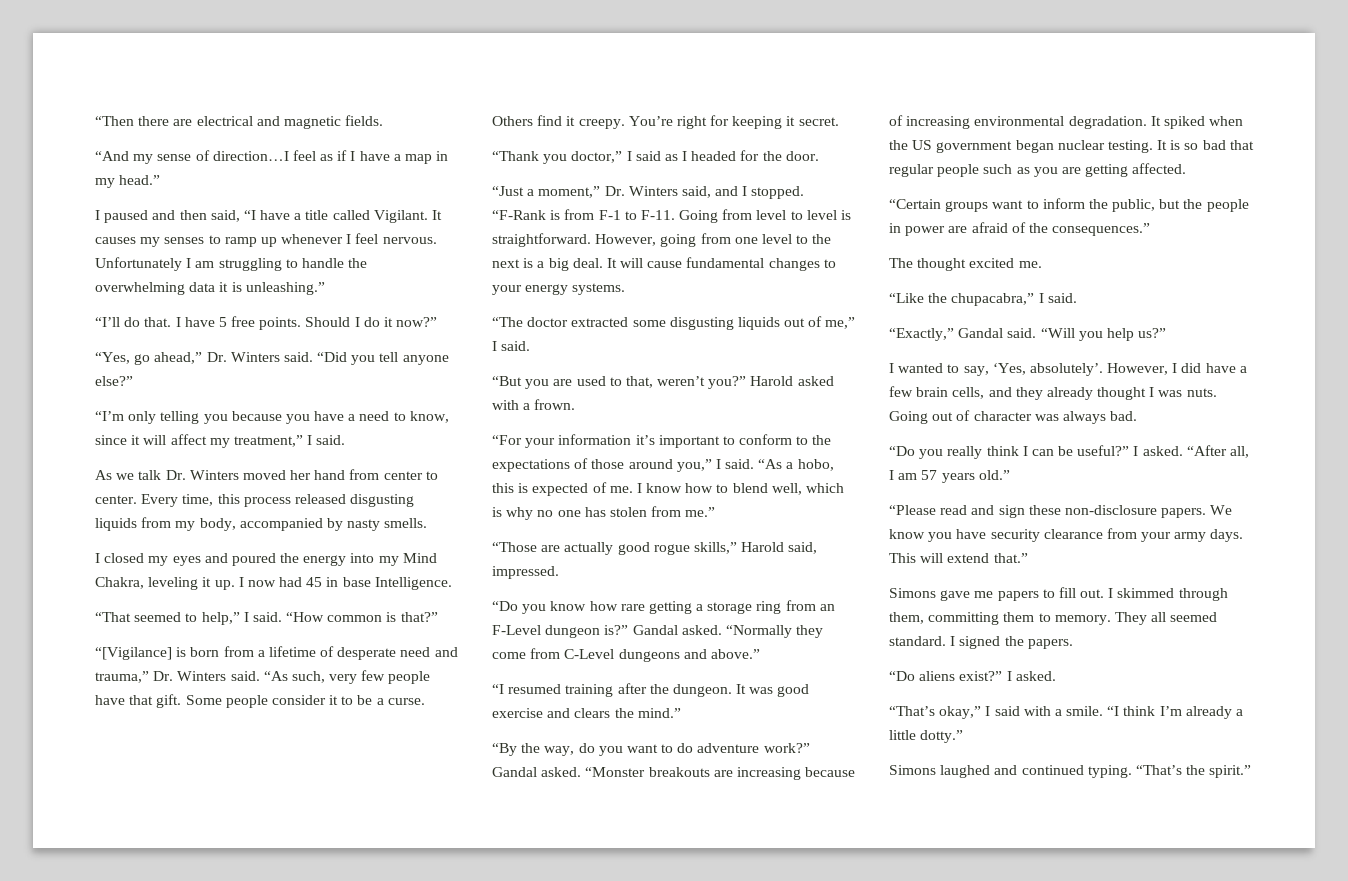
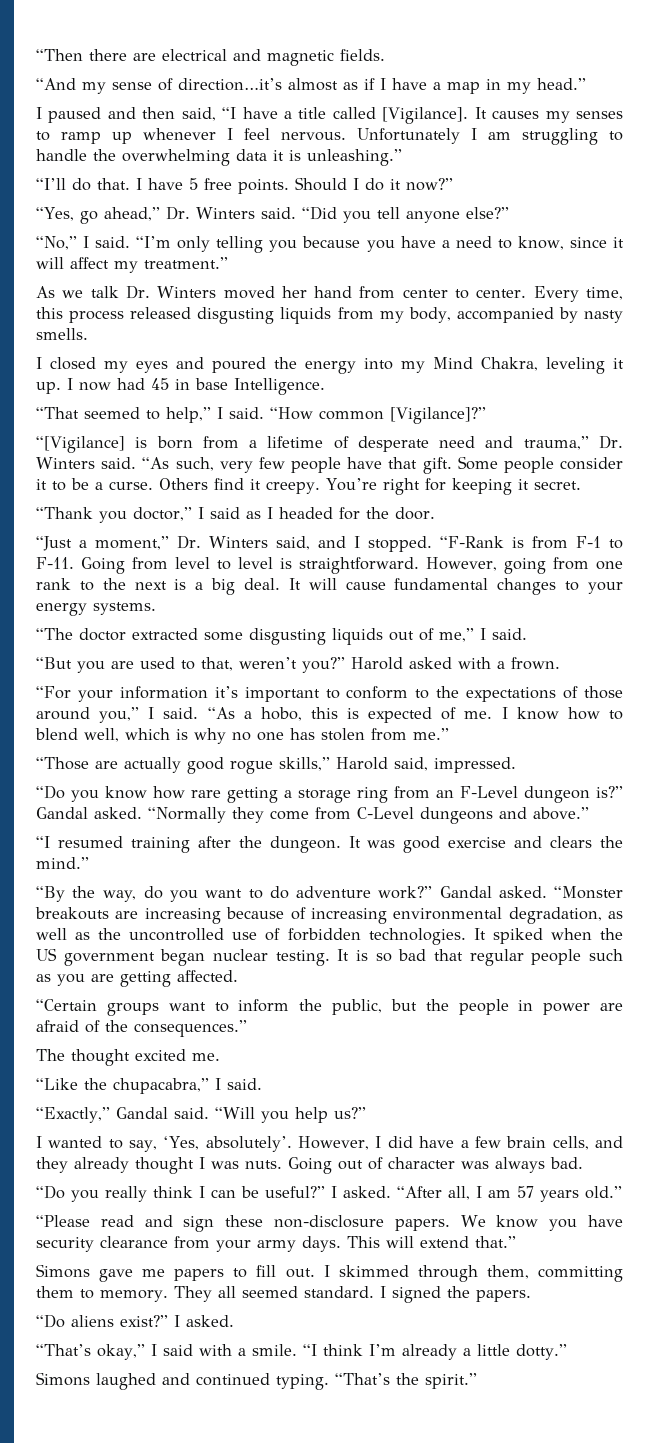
[212,150,316,161] direction…I feel -> [178,78,338,91] direction…it’s almost
[373,210,428,223] Vigilant. -> [382,107,469,124] [Vigilance].
(133, 381) none -> [36,236,131,250] “No,” I said.
[233,435,346,447] treatment,” I said. -> [144,257,228,269] treatment.”
[386,612,438,622] is that?” -> [390,407,486,424] [Vigilance]?”
[761,234,792,244] level -> [36,578,71,590] rank
[1068,116,1147,129] degradation. -> [508,907,623,924] [36,928,466,945] degradation, as well as the uncontrolled use of forbidden technologies.

